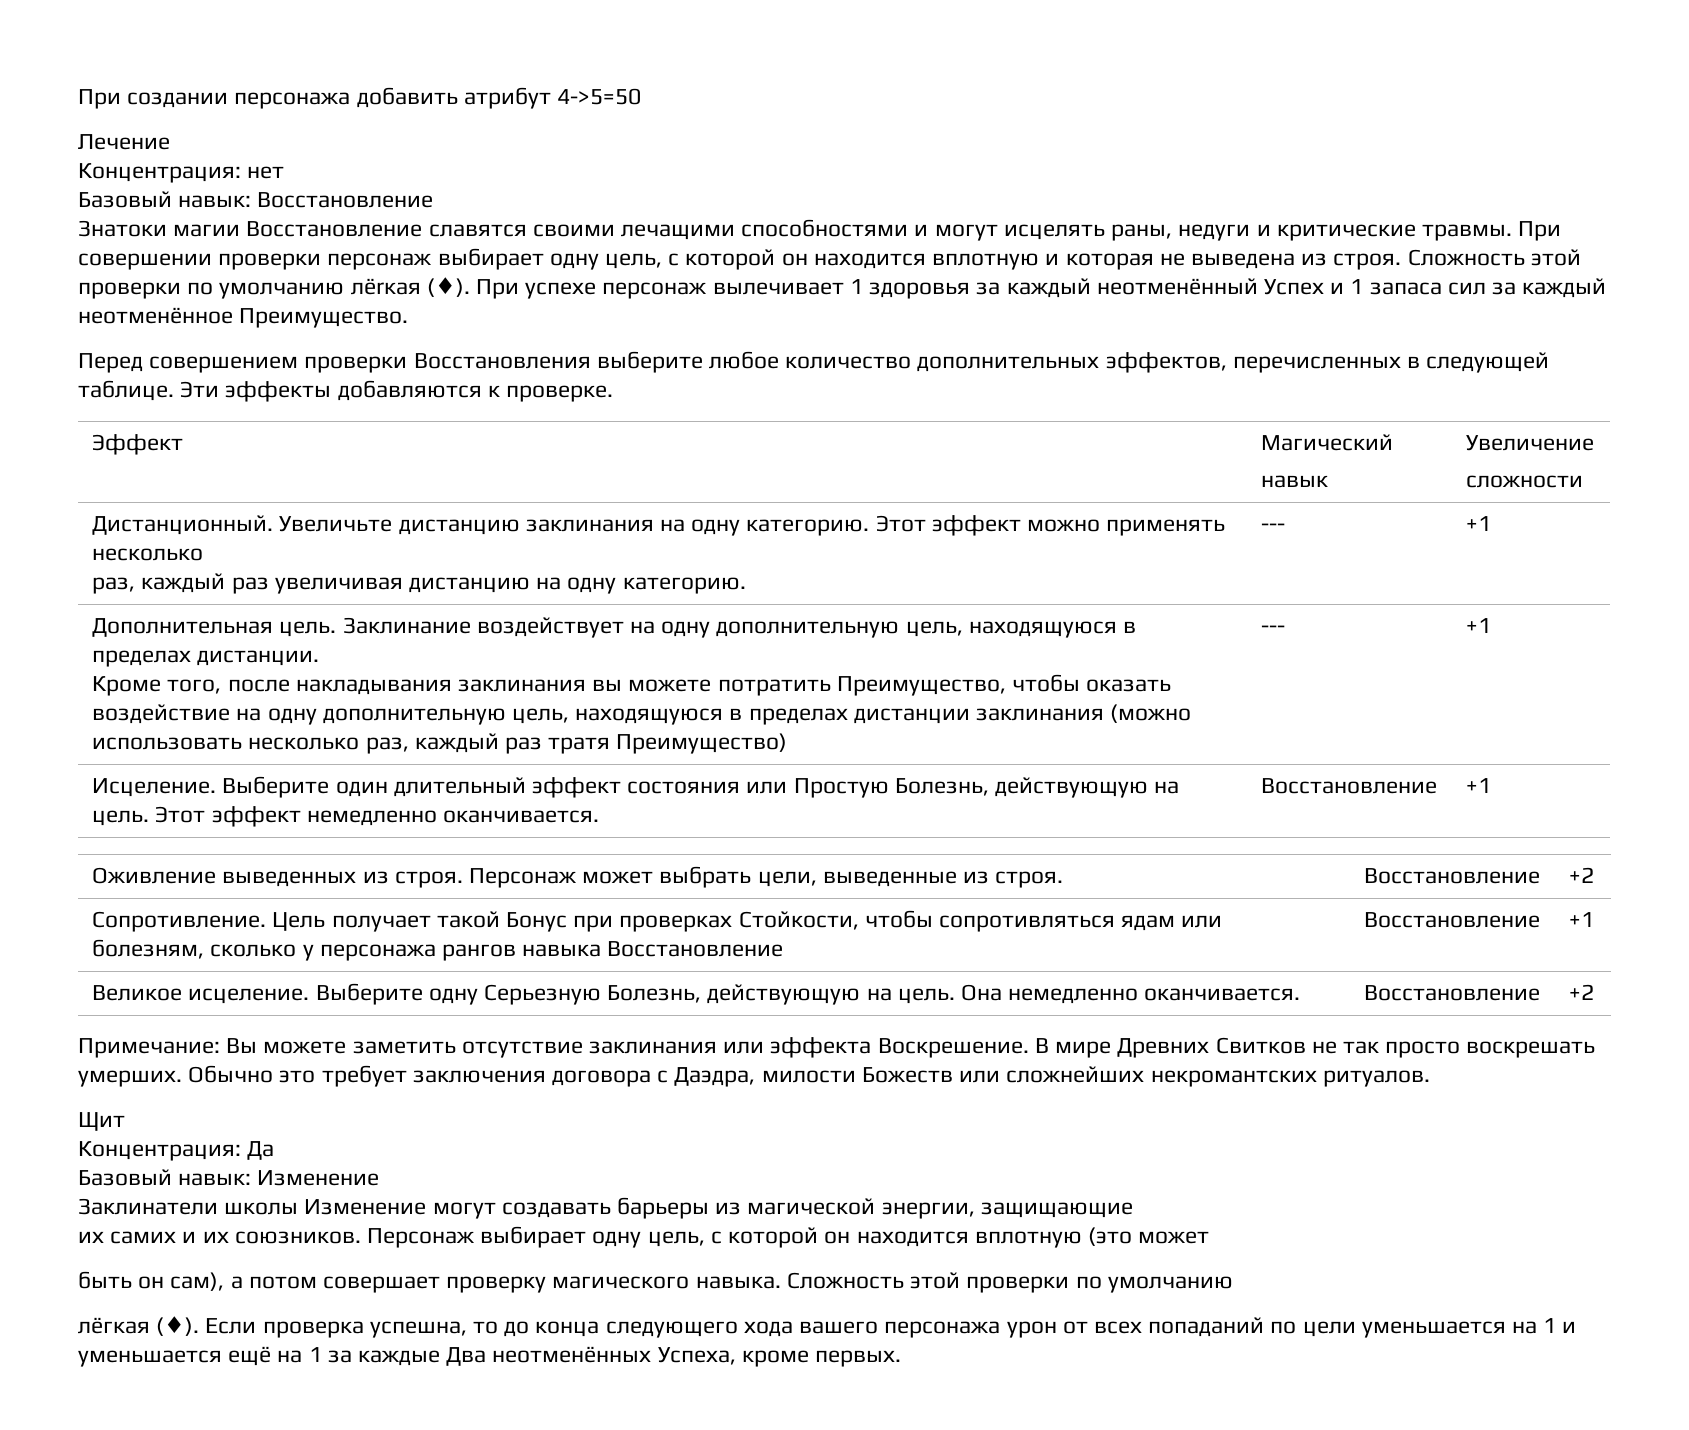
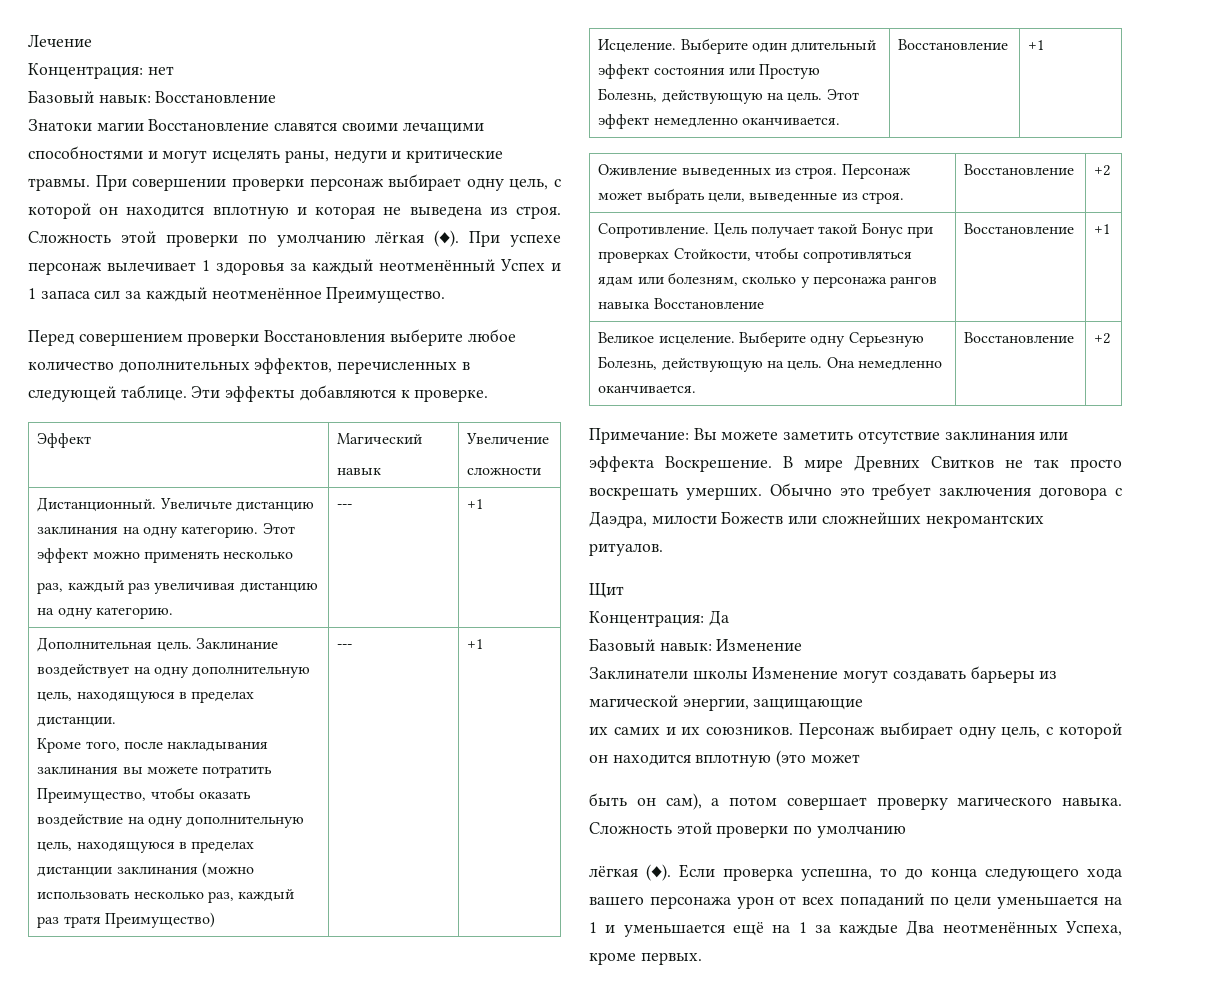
[78,87,642,109] При создании персонажа добавить атрибут 4->5=50 // -> (28, 40) none

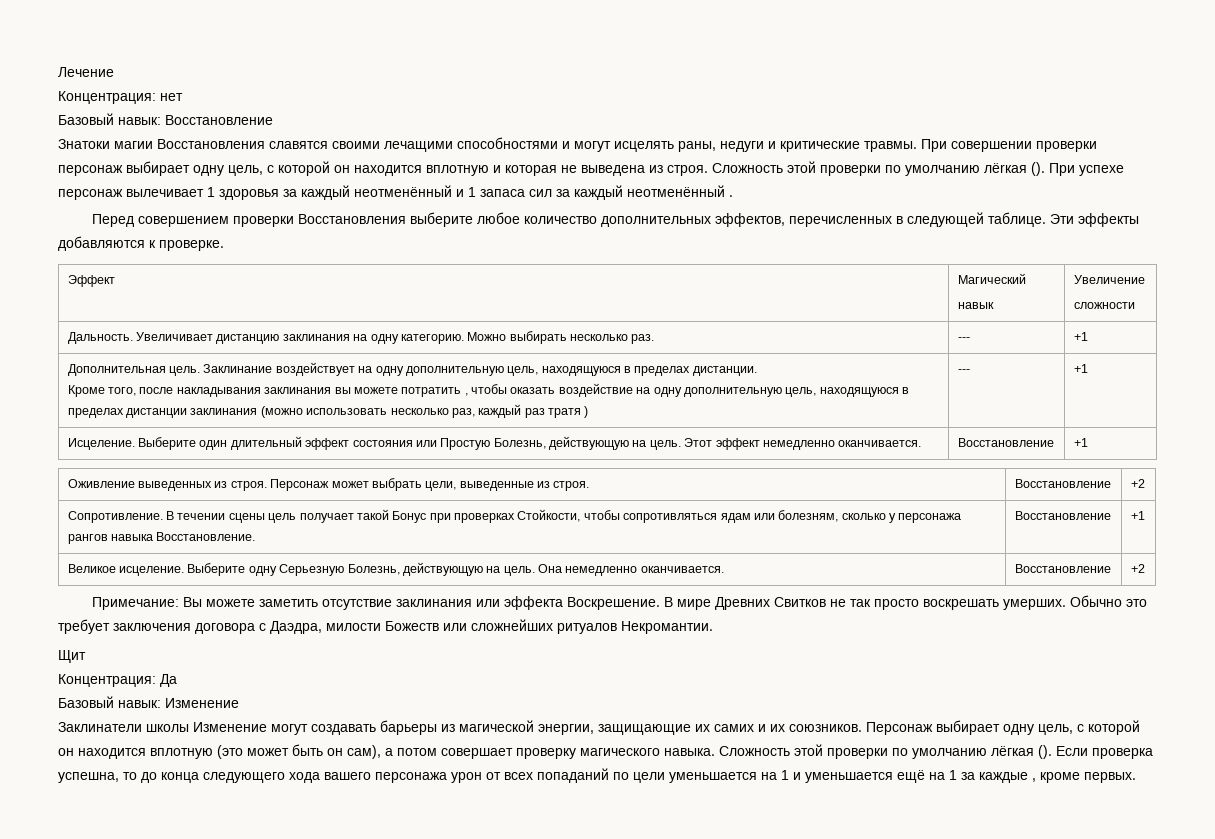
[148,119,270,131] Восстановление -> [157,139,265,149] Восстановления
[434,230,460,247] (♦). -> [1031,162,1045,176] ().
[500,259,545,272] Успех -> (452, 191) none
[211,287,446,303] неотменённое Преимущество. -> [627,185,733,197] неотменённый .
[37,497,232,512] Дистанционный. Увеличьте -> [67,332,214,344] Дальность. Увеличивает
[262,523,295,534] [37,548,294,563] [37,580,318,594] [37,607,173,619] Этот эффект можно применять несколько // раз, каждый раз увеличивая дистанцию на одну категорию. -> [467,331,655,344] Можно выбирать несколько раз.
[37,788,147,803] Преимущество, -> [464,393,468,396] ,
[104,912,215,928] Преимущество) -> [584,406,589,418] )
[713,223,748,237] Цель -> [166,511,297,523] В течении сцены цель
[653,298,764,309] Восстановление -> [156,532,256,541] Восстановление.
[925,515,1044,528] [589,543,663,556] некромантских ритуалов. -> [557,621,713,634] ритуалов Некромантии.
(864, 704) // -> (691, 729) none
(860, 758) // -> (289, 752) none
[589,864,671,881] // лёгкая (♦). -> [991,745,1052,759] лёгкая ().
[906,920,1122,936] Два неотменённых Успеха, -> [1032,778,1036,782] ,

